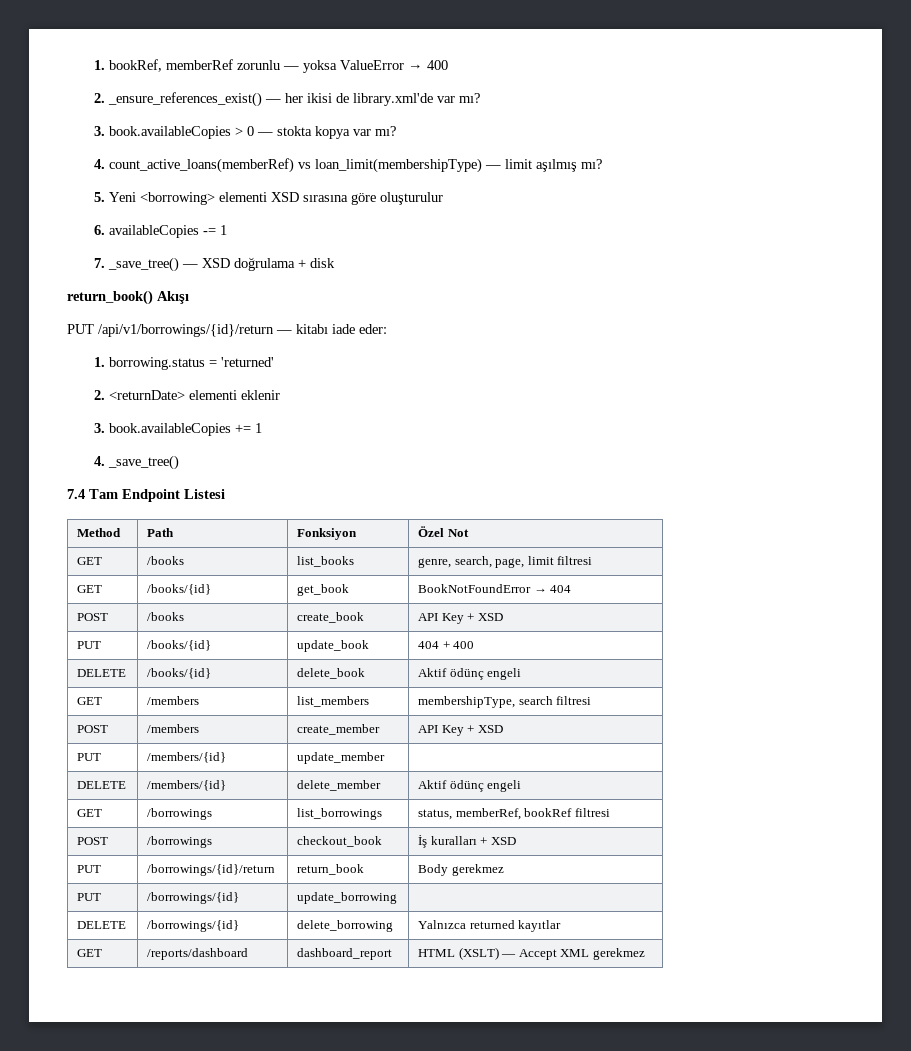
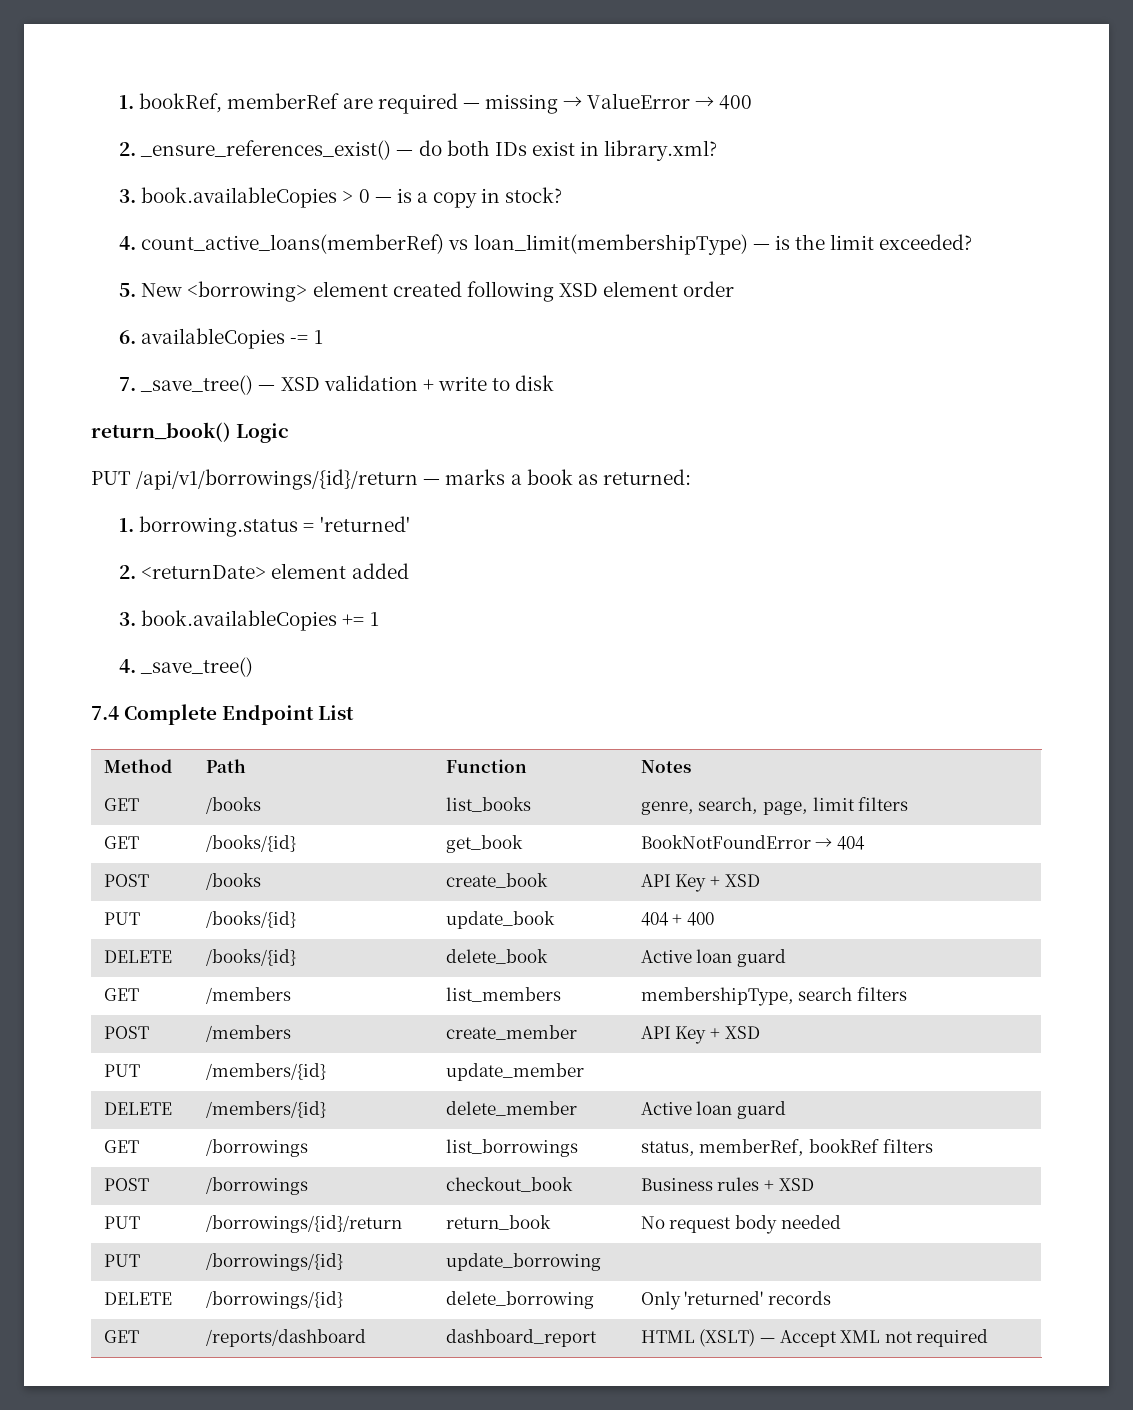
[236,60,337,73] zorunlu — yoksa -> [342,93,583,114] are required — missing →
[284,93,480,106] her ikisi de library.xml'de var mı? -> [418,140,718,161] do both IDs exist in library.xml?
[276,126,396,139] stokta kopya var mı? -> [396,187,563,208] is a copy in stock?
[504,159,602,172] [93,192,443,205] limit aşılmış mı? // 5. Yeni <borrowing> elementi XSD sırasına göre oluşturulur -> [774,234,973,250] [119,281,735,302] is the limit exceeded? // 5. New <borrowing> element created following XSD element order
[233,257,306,271] doğrulama + -> [323,375,511,391] validation + write to
[157,291,189,304] Akışı -> [236,423,290,443] Logic
[296,324,387,334] kitabı iade eder: -> [445,469,691,485] marks a book as returned:
[188,390,280,400] elementi eklenir -> [271,563,409,579] element added
[89,489,225,502] Tam Endpoint Listesi -> [124,704,355,725] Complete Endpoint List
[297,528,358,540] [418,526,469,537] Fonksiyon | Özel Not -> [445,759,527,773] [640,760,691,773] Function | Notes
[557,556,593,565] filtresi -> [858,797,909,811] filters
[418,668,522,680] Aktif ödünç engeli -> [640,949,787,967] Active loan guard
[556,696,592,705] filtresi -> [857,987,908,1001] filters
[418,780,522,792] Aktif ödünç engeli -> [640,1101,787,1119] Active loan guard
[574,808,610,817] filtresi -> [882,1139,933,1153] filters
[418,835,477,848] İş kuralları -> [640,1177,760,1191] Business rules
[418,864,504,876] Body gerekmez -> [640,1215,841,1234] No request body needed
[418,920,562,932] Yalnızca returned kayıtlar -> [640,1291,832,1310] Only 'returned' records
[592,948,645,960] gerekmez -> [884,1329,989,1347] not required

